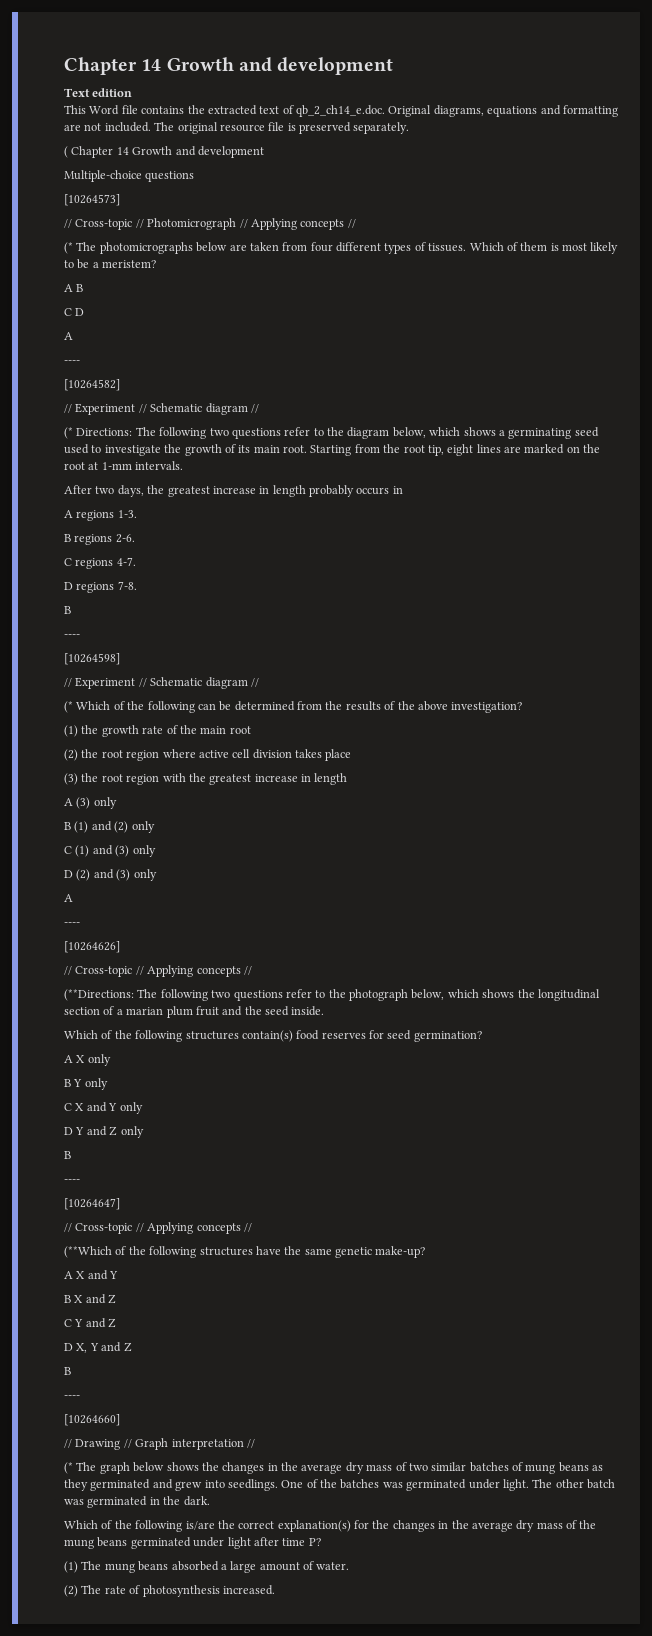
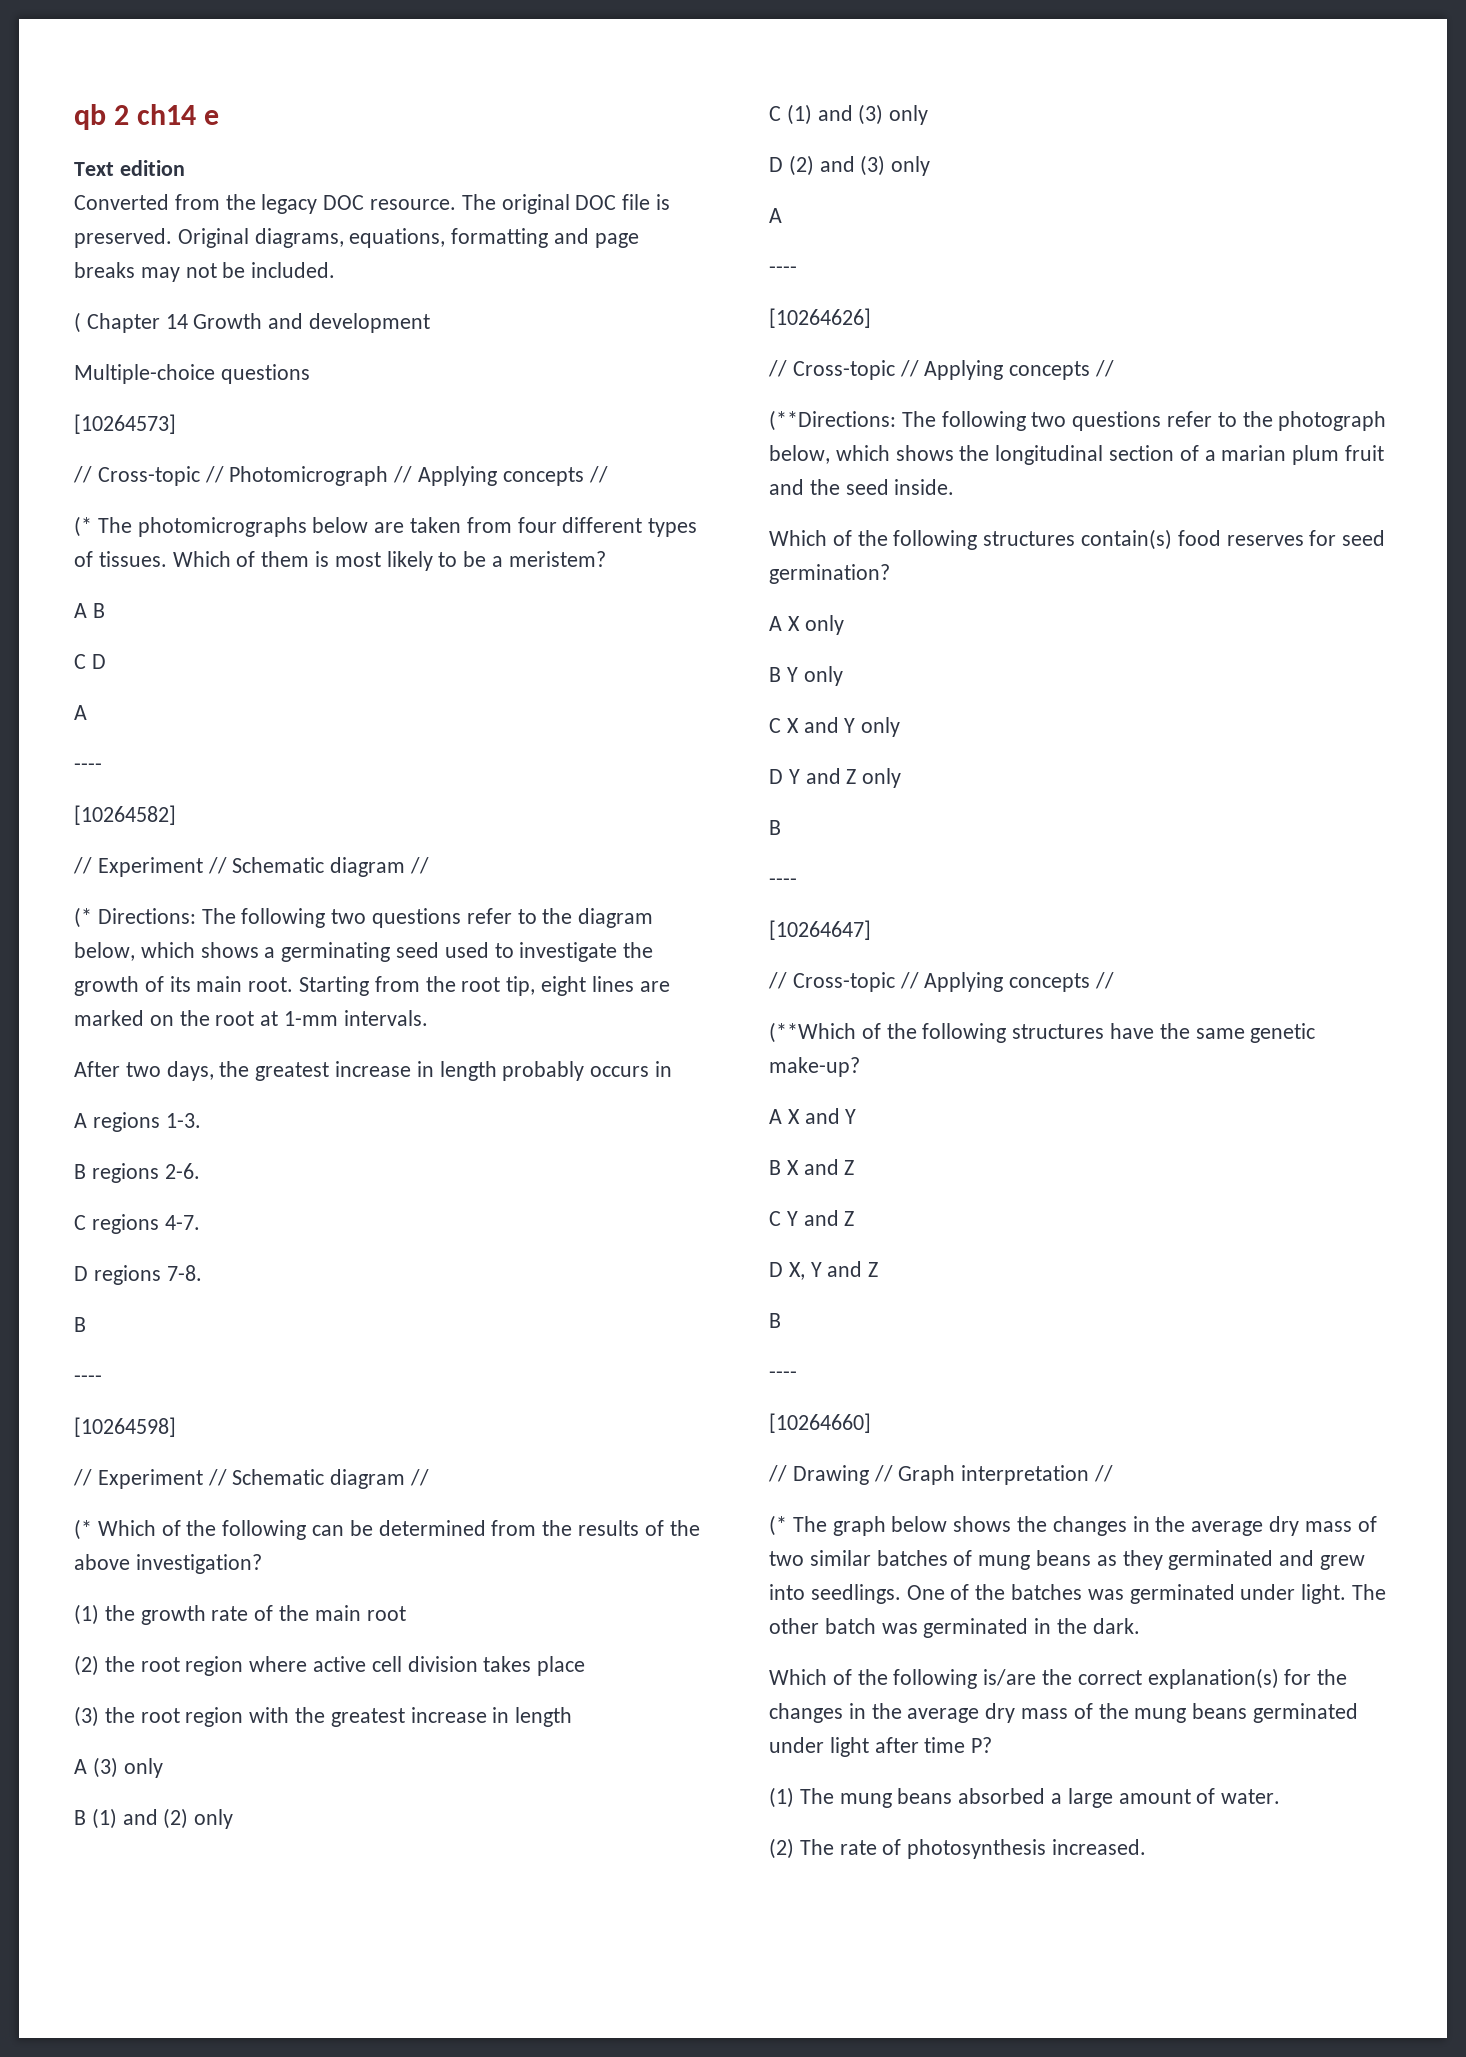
[64,57,394,75] [64,88,133,97] [64,105,618,117] [64,122,410,134] Chapter 14 Growth and development // Text edition // This Word file contains the extracted text of qb_2_ch14_e.doc. Original diagrams, equations and formatting are not included. The original resource file is preserved separately. -> [74,104,219,130] [74,160,185,176] [74,194,671,214] [74,228,639,248] [74,262,336,282] qb 2 ch14 e // Text edition // Converted from the legacy DOC resource. The original DOC file is preserved. Original diagrams, equations, formatting and page breaks may not be included.

